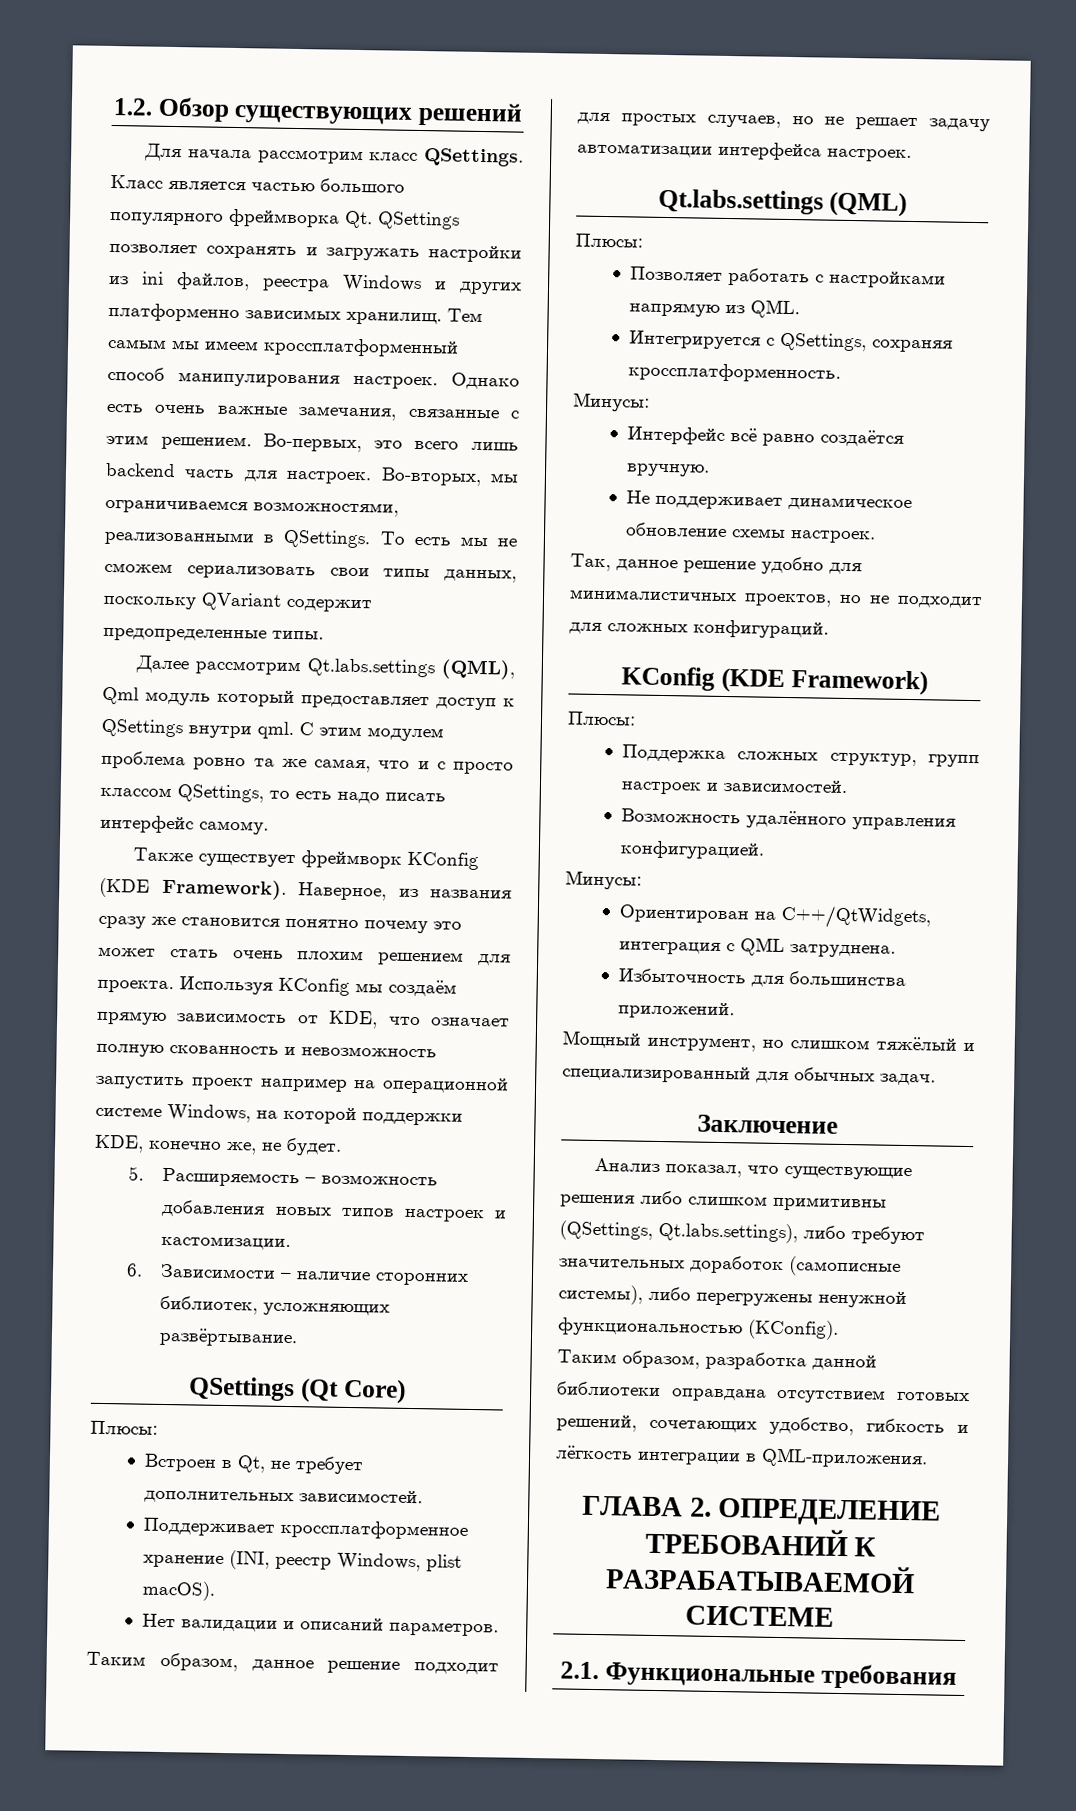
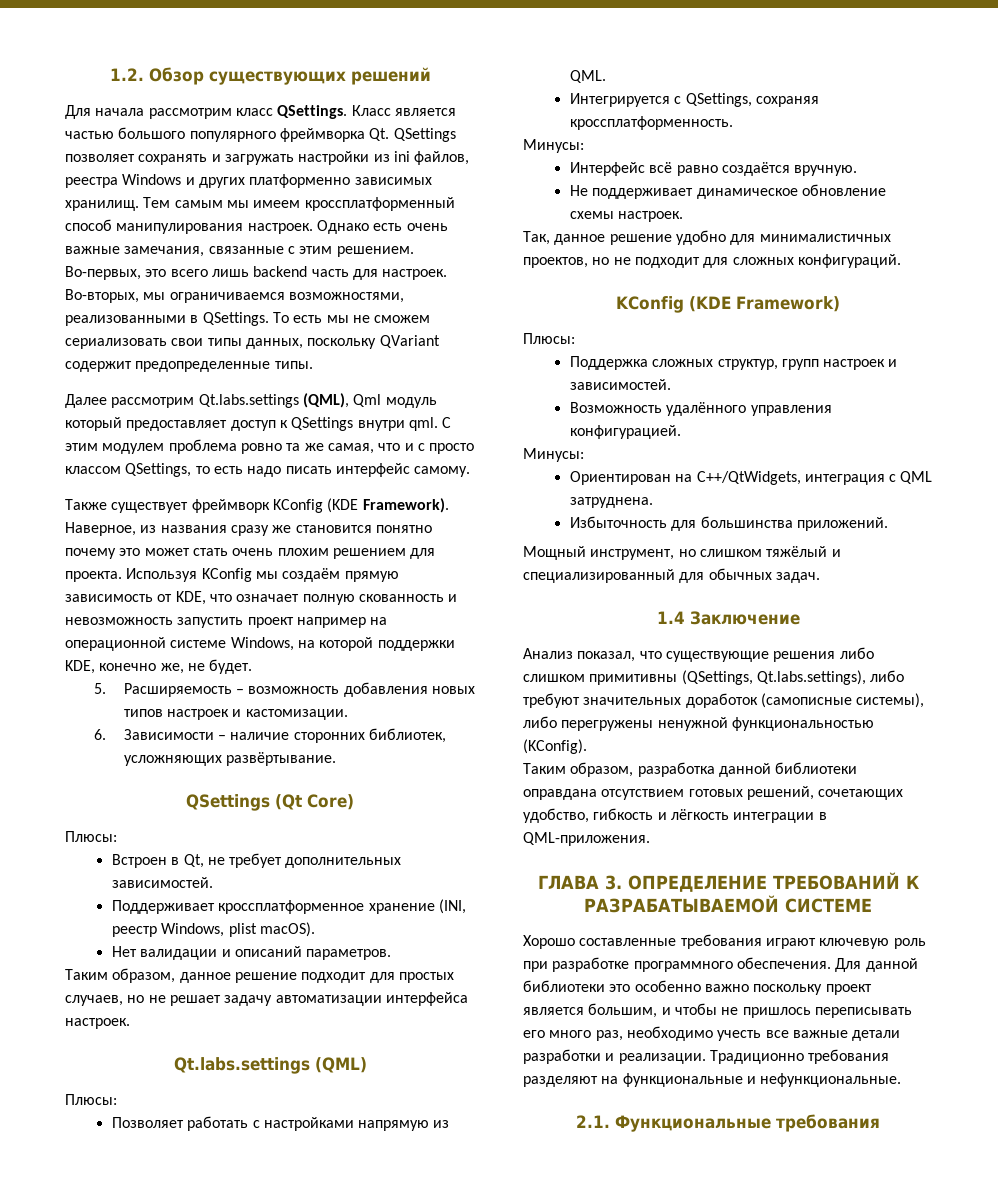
(936, 1079) none -> [656,611,685,624] 1.4
[689,1497,712,1517] 2. -> [604,875,622,890] 3.
(834, 1616) none -> [523,934,926,949] [523,957,918,972] [523,980,872,995] [523,1003,912,1018] [523,1026,901,1041] [523,1049,890,1064] [523,1073,902,1087] // Хорошо составленные требования играют ключевую роль при разработке программного обеспечения. Для данной библиотеки это особенно важно поскольку проект является большим, и чтобы не пришлось переписывать его много раз, необходимо учесть все важные детали разработки и реализации. Традиционно требования разделяют на функциональные и нефункциональные.

